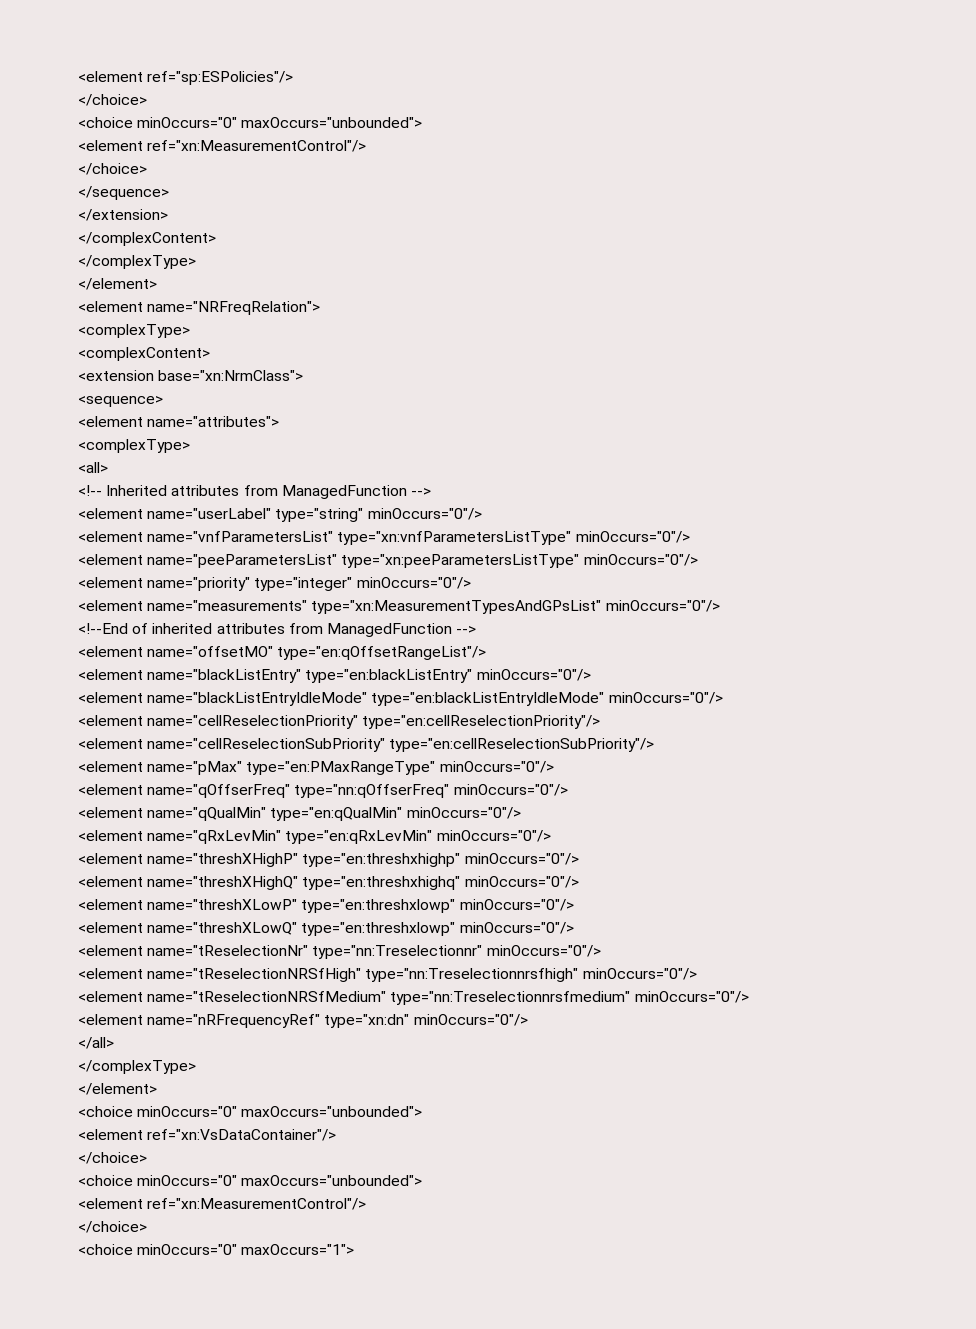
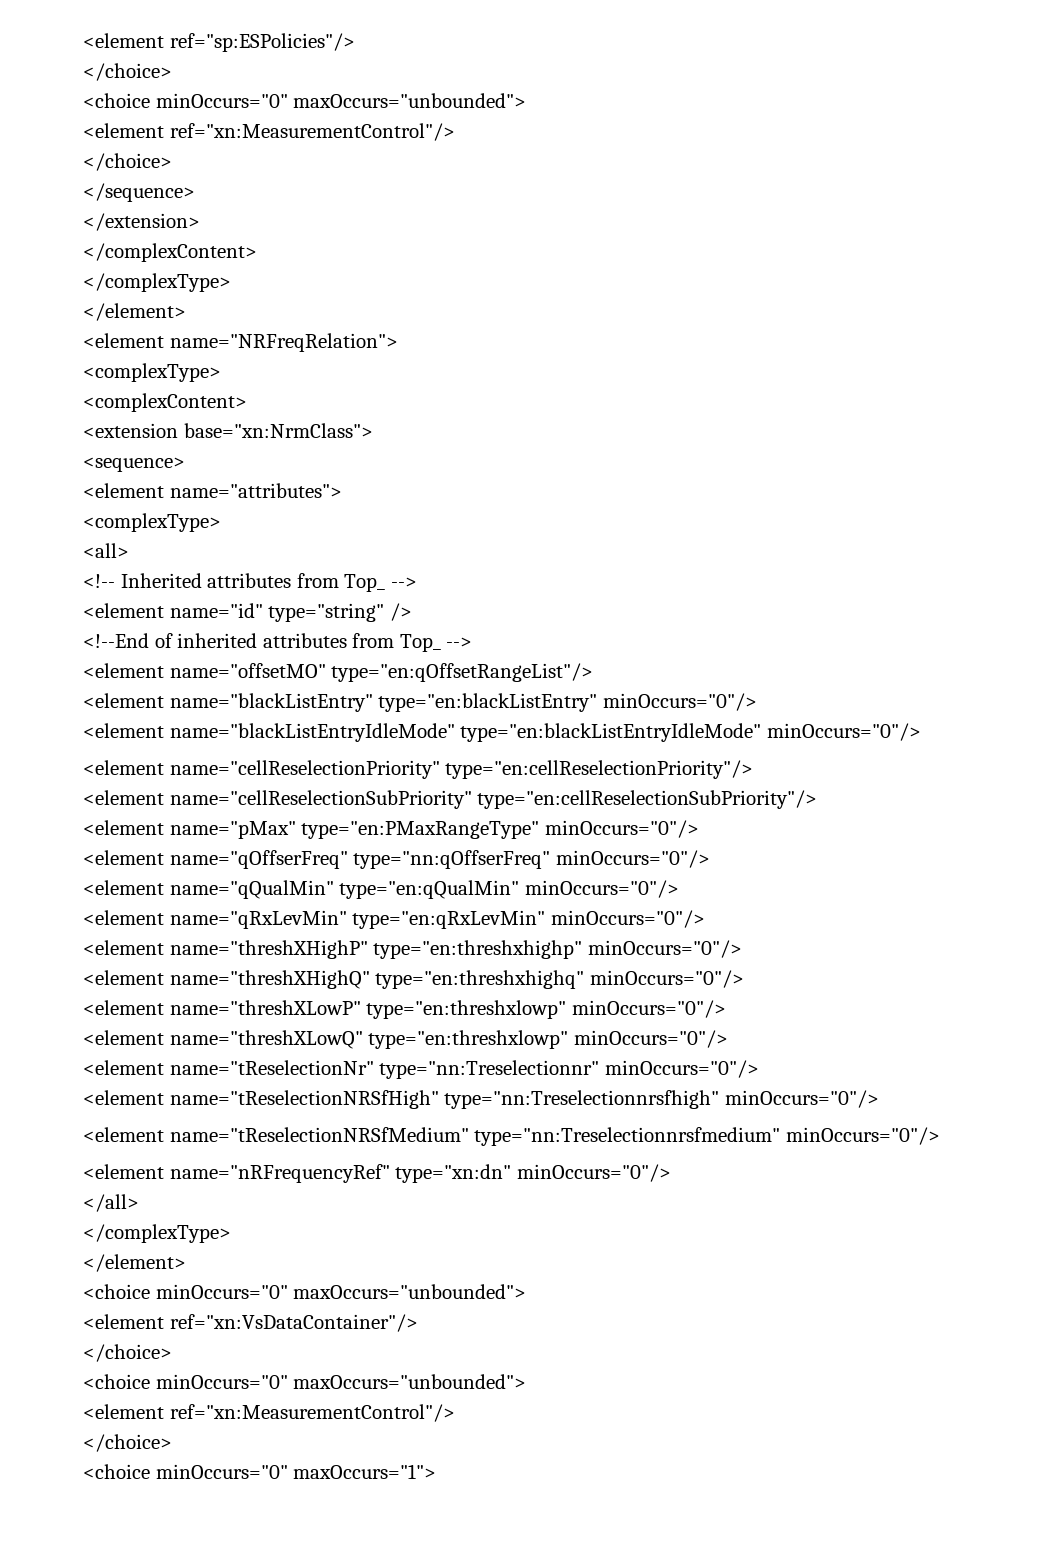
[281,485,431,499] [78,508,482,522] [78,531,690,545] [78,554,698,568] [78,577,471,591] [78,600,720,614] ManagedFunction --> // <element name="userLabel" type="string" minOccurs="0"/> // <element name="vnfParametersList" type="xn:vnfParametersListType" minOccurs="0"/> // <element name="peeParametersList" type="xn:peeParametersListType" minOccurs="0"/> // <element name="priority" type="integer" minOccurs="0"/> // <element name="measurements" type="xn:MeasurementTypesAndGPsList" minOccurs="0"/> -> [344,574,417,592] [83,603,412,622] Top_ --> // <element name="id" type="string" />
[326,623,452,637] ManagedFunction -> [399,634,441,652] Top_

